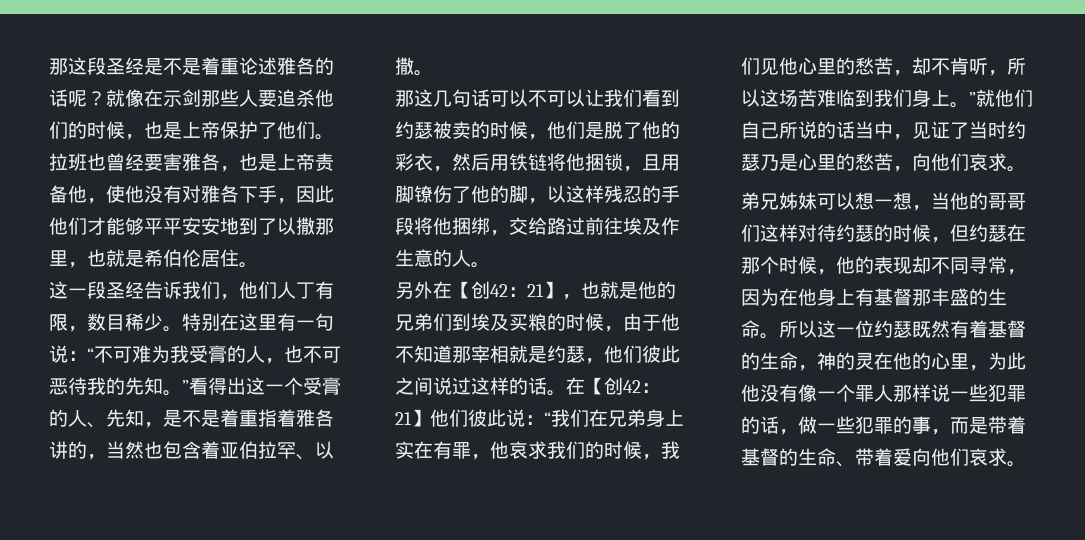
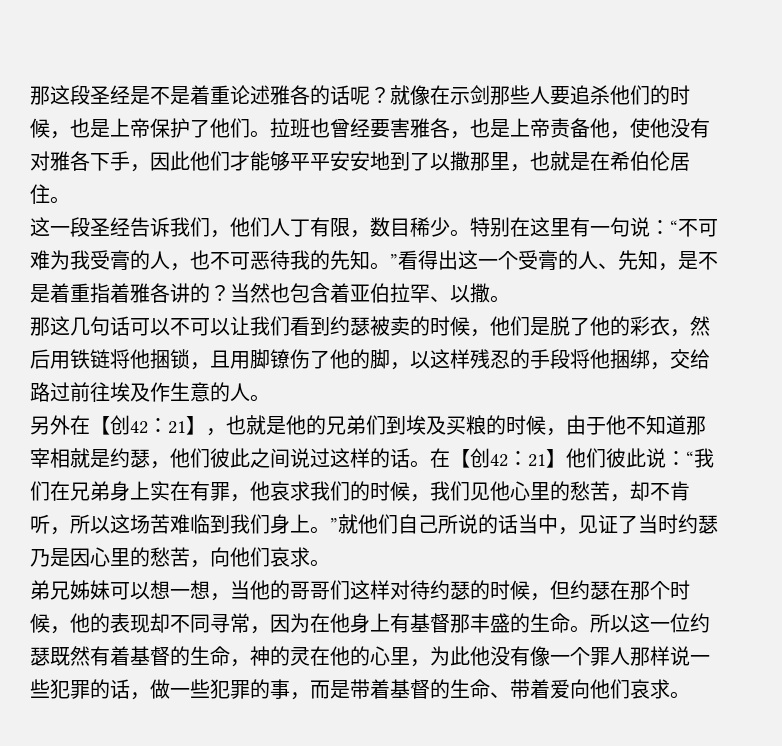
(144, 258) none -> [590,151,610,171] 在
[87,454,106,460] ， -> [210,285,230,301] ？
(798, 162) none -> [70,548,90,567] 因

